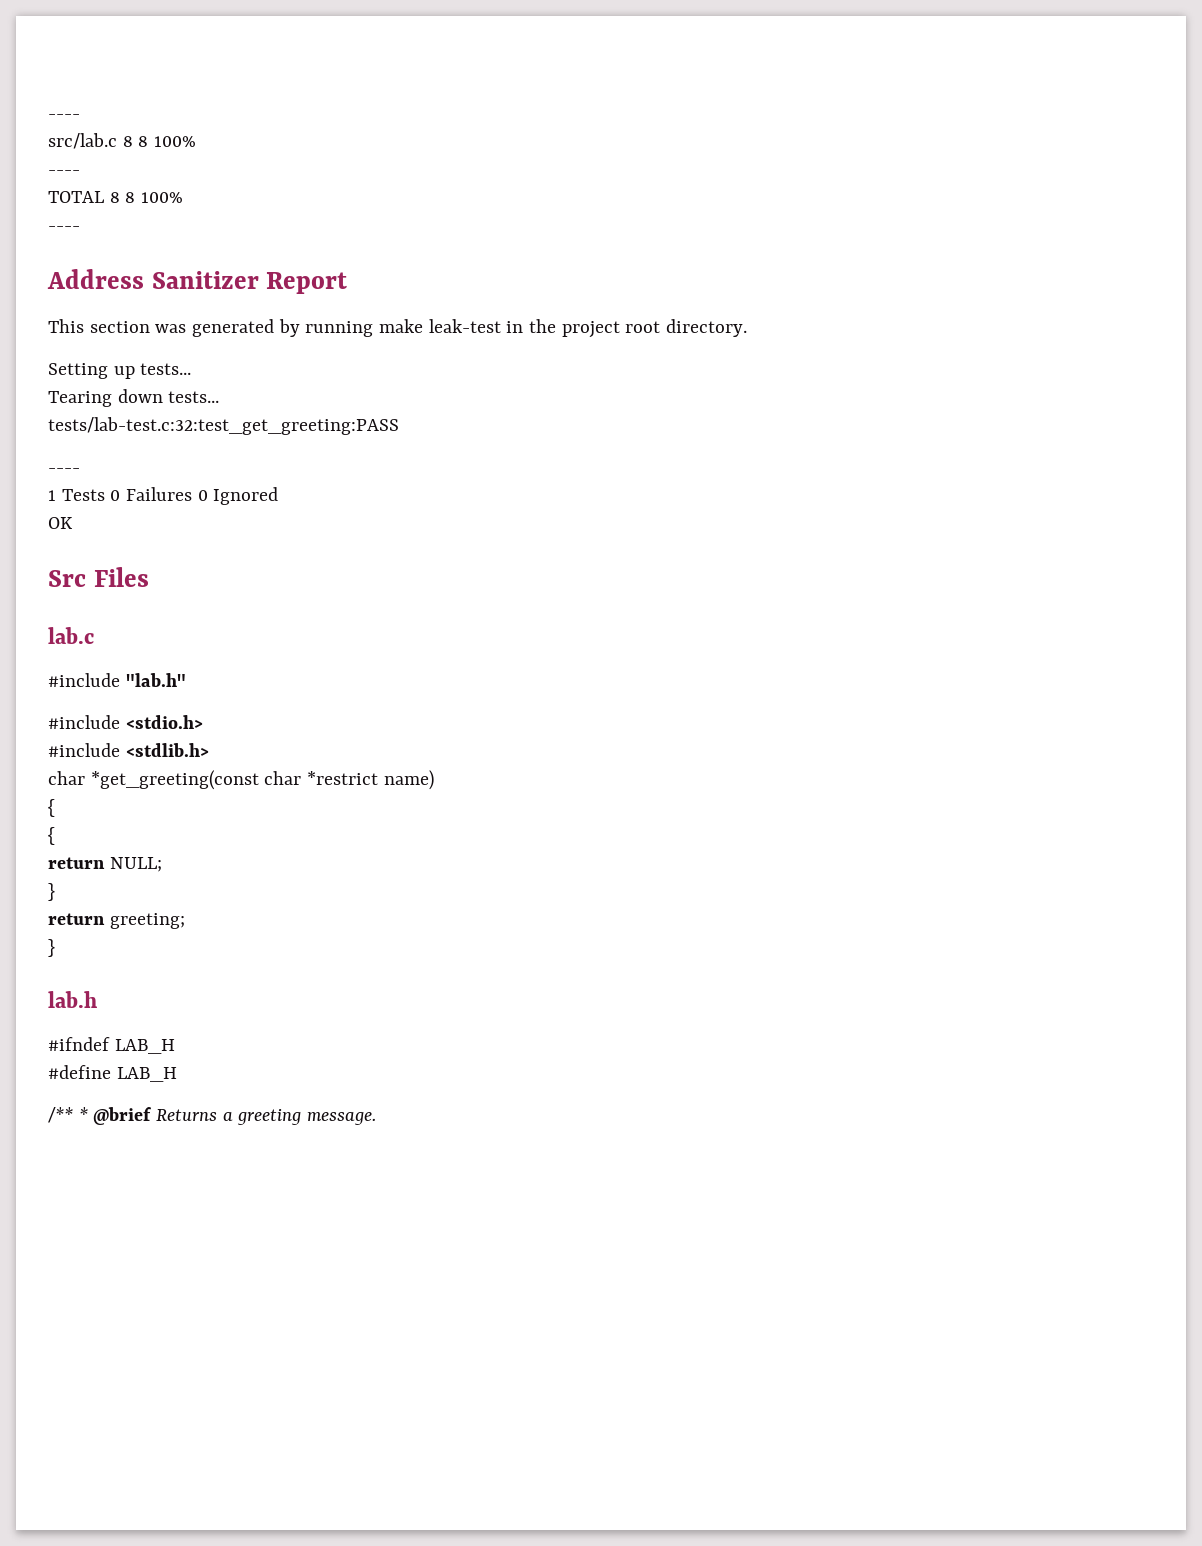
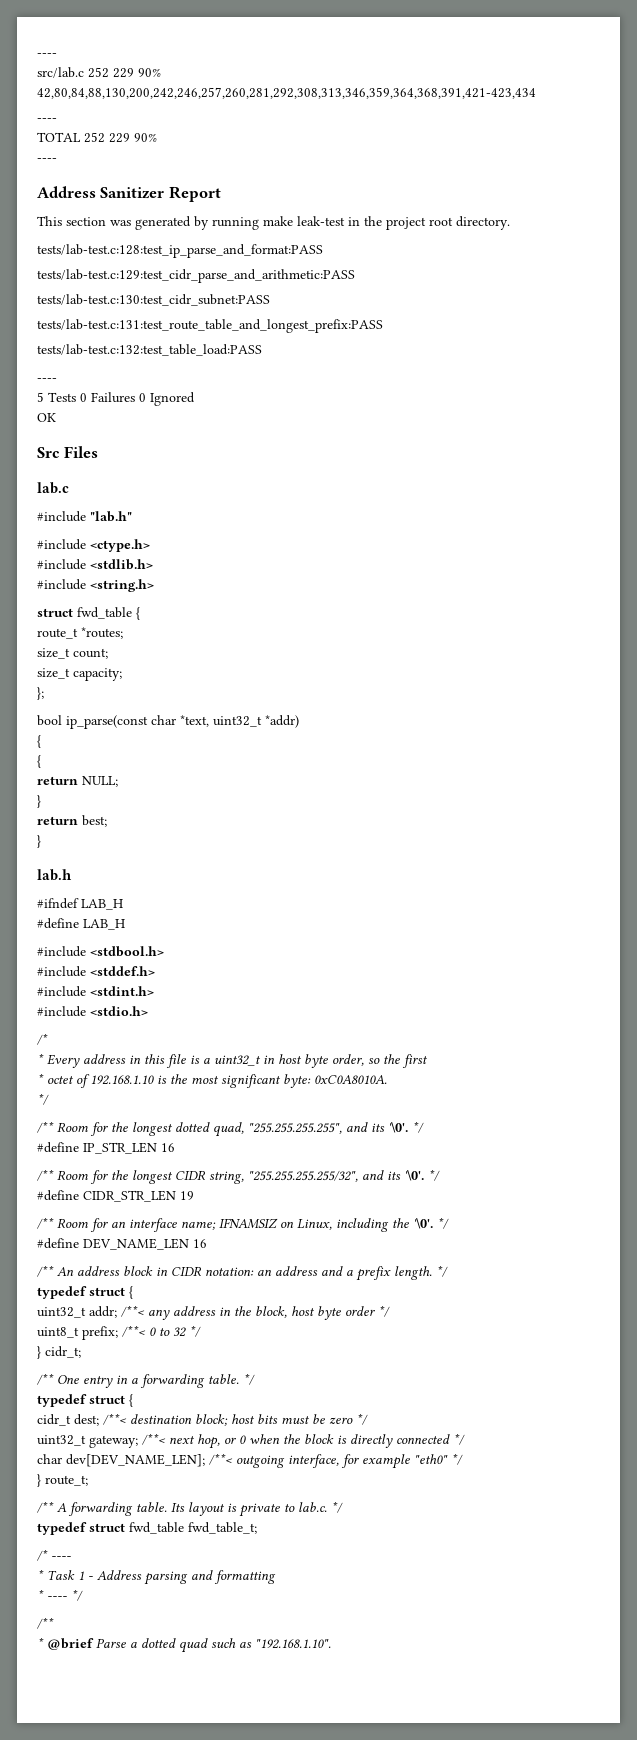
[122,136,197,147] 8 8 100% -> [88,67,161,78] [37,87,536,99] 252 229 90% 42,80,84,88,130,200,242,246,257,260,281,292,308,313,346,359,364,368,391,421-423,434
[109,192,184,203] 8 8 100% -> [84,132,157,143] 252 229 90%
[48,363,192,379] [48,389,220,407] [48,417,399,435] [48,468,80,473] [48,490,56,501] Setting up tests... // Tearing down tests... // tests/lab-test.c:32:test_get_greeting:PASS // ---- // 1 -> [37,244,323,258] [37,269,355,283] [37,294,270,306] [37,319,383,333] [37,344,262,356] [37,378,57,382] [37,392,44,402] tests/lab-test.c:128:test_ip_parse_and_format:PASS // tests/lab-test.c:129:test_cidr_parse_and_arithmetic:PASS // tests/lab-test.c:130:test_cidr_subnet:PASS // tests/lab-test.c:131:test_route_table_and_longest_prefix:PASS // tests/lab-test.c:132:test_table_load:PASS // ---- // 5
[125,715,203,729] <stdio.h> -> [90,539,150,552] <ctype.h>
[48,770,434,790] char *get_greeting(const char *restrict name) -> [37,579,154,592] [37,607,140,620] [37,627,123,639] [37,648,108,659] [37,668,122,681] [37,687,44,700] [37,715,299,729] #include <string.h> // struct fwd_table { // route_t *routes; // size_t count; // size_t capacity; // }; // bool ip_parse(const char *text, uint32_t *addr)
[109,913,185,929] greeting; -> [82,815,107,827] best;
[48,1107,377,1125] /** * @brief Returns a greeting message. -> [37,946,164,957] [37,966,155,977] [37,986,154,997] [37,1006,148,1017] [37,1033,48,1045] [37,1053,428,1068] [37,1073,387,1088] [37,1093,49,1105] [37,1121,424,1137] [37,1142,175,1154] [37,1169,440,1184] [37,1190,194,1202] [37,1217,449,1232] [37,1238,207,1250] [37,1265,448,1281] [37,1286,133,1299] [37,1305,390,1320] [37,1325,201,1340] [37,1346,81,1359] [37,1373,255,1388] [37,1394,133,1407] [37,1413,368,1426] [37,1433,465,1449] [37,1453,463,1469] [37,1474,88,1487] [37,1501,343,1517] [37,1522,257,1535] [37,1549,71,1561] [37,1569,276,1585] [37,1589,83,1601] [37,1617,54,1629] [37,1637,331,1653] #include <stdbool.h> // #include <stddef.h> // #include <stdint.h> // #include <stdio.h> // /* // * Every address in this file is a uint32_t in host byte order, so the first // * octet of 192.168.1.10 is the most significant byte: 0xC0A8010A. // */ // /** Room for the longest dotted quad, "255.255.255.255", and its '\0'. */ // #define IP_STR_LEN 16 // /** Room for the longest CIDR string, "255.255.255.255/32", and its '\0'. */ // #define CIDR_STR_LEN 19 // /** Room for an interface name; IFNAMSIZ on Linux, including the '\0'. */ // #define DEV_NAME_LEN 16 // /** An address block in CIDR notation: an address and a prefix length. */ // typedef struct { // uint32_t addr; /**< any address in the block, host byte order */ // uint8_t prefix; /**< 0 to 32 */ // } cidr_t; // /** One entry in a forwarding table. */ // typedef struct { // cidr_t dest; /**< destination block; host bits must be zero */ // uint32_t gateway; /**< next hop, or 0 when the block is directly connected */ // char dev[DEV_NAME_LEN]; /**< outgoing interface, for example "eth0" */ // } route_t; // /** A forwarding table. Its layout is private to lab.c. */ // typedef struct fwd_table fwd_table_t; // /* ---- // * Task 1 - Address parsing and formatting // * ---- */ // /** // * @brief Parse a dotted quad such as "192.168.1.10".

